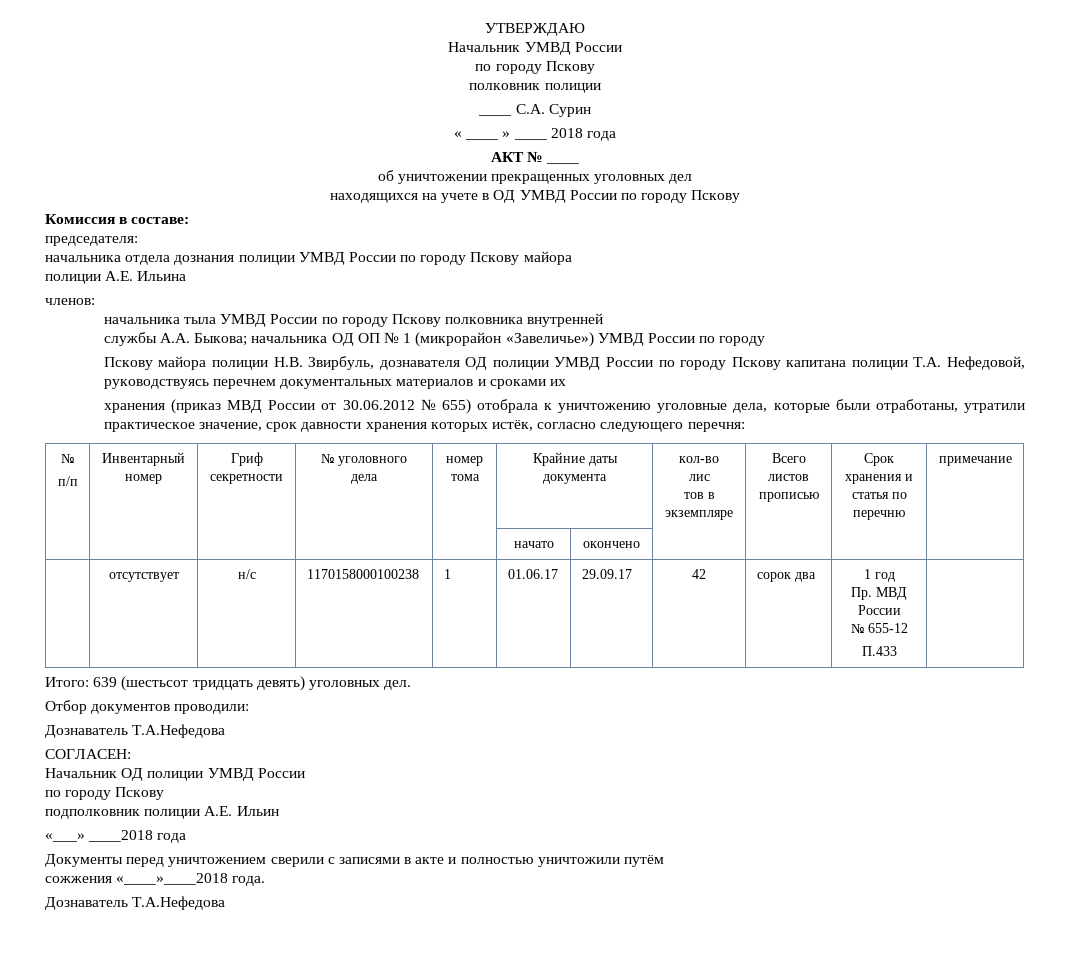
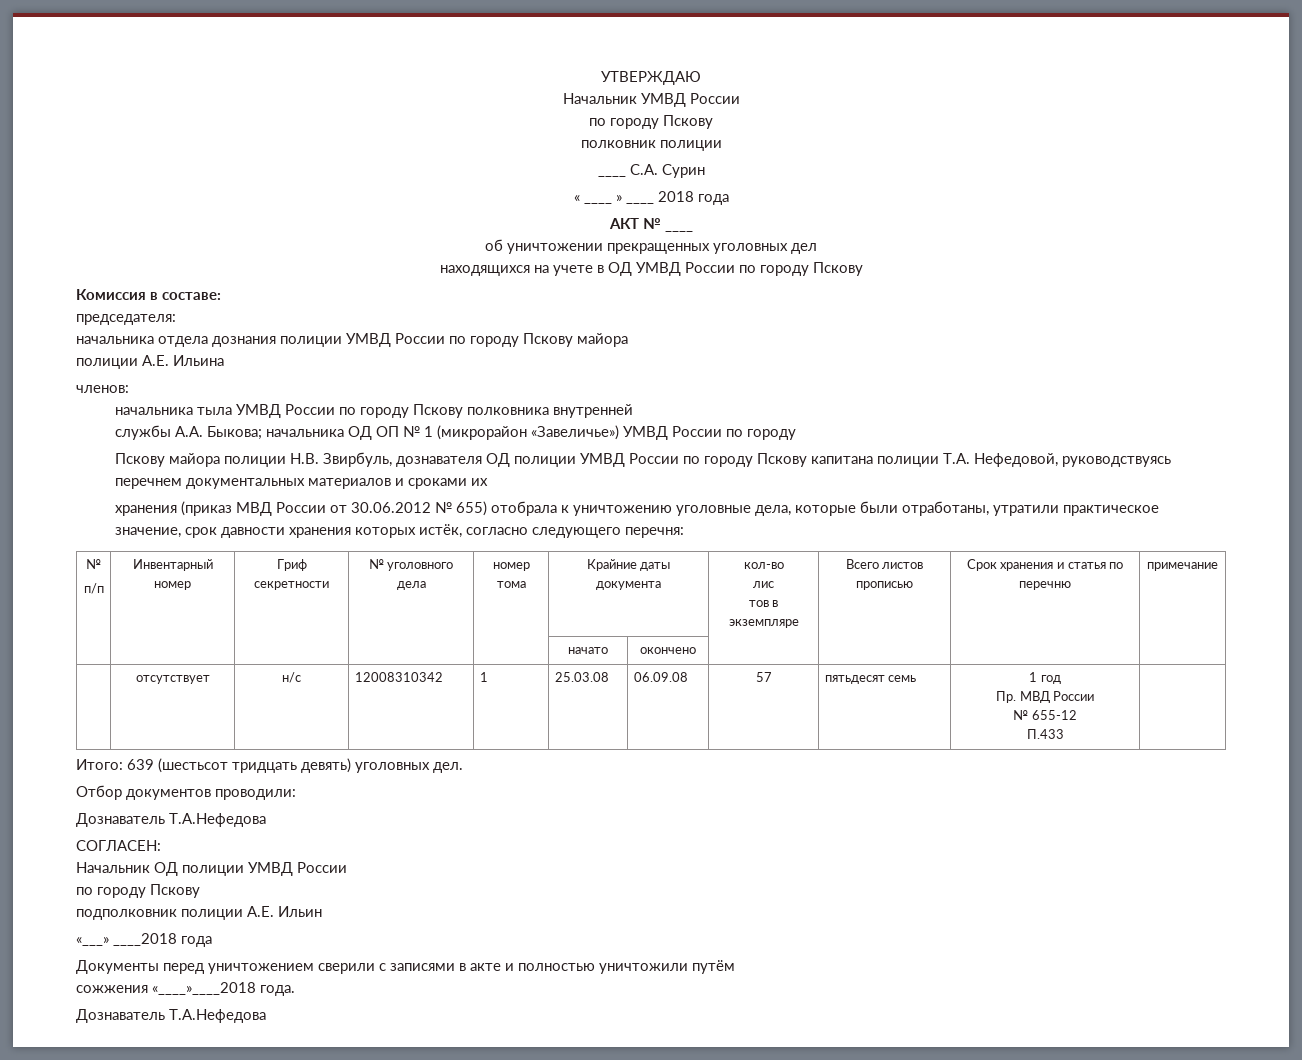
[306,569,419,579] [443,569,451,579] [507,569,558,579] [581,569,632,579] [692,569,706,579] [756,572,816,582] 1170158000100238 | 1 | 01.06.17 | 29.09.17 | 42 | сорок два -> [354,672,443,682] [479,672,488,682] [554,672,609,682] [633,672,688,682] [755,672,772,682] [824,675,917,684] 12008310342 | 1 | 25.03.08 | 06.09.08 | 57 | пятьдесят семь

